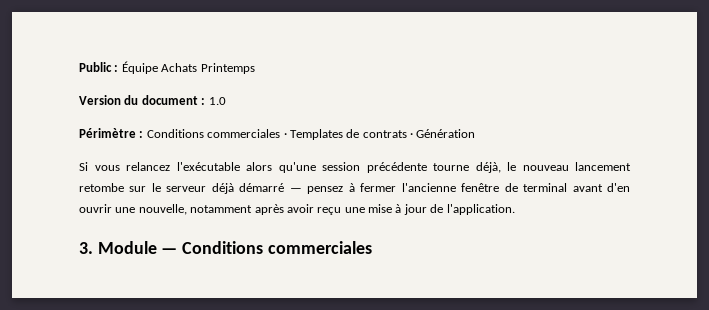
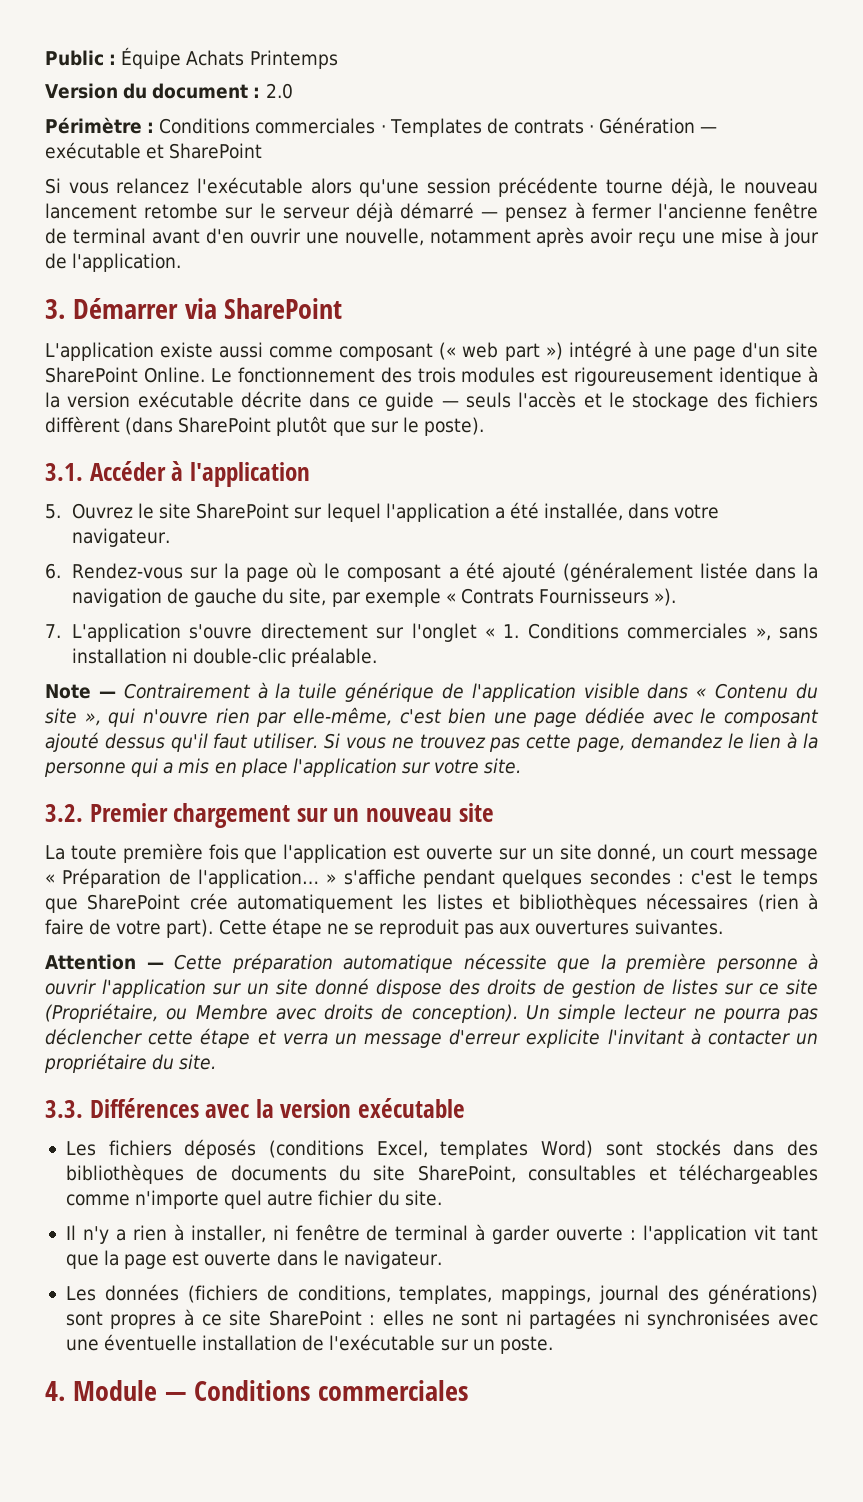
[208,97,226,105] 1.0 -> [265,83,293,99] 2.0
(476, 133) none -> [700,127,718,133] [45,142,263,159] — exécutable et SharePoint
(93, 248) none -> [73,298,343,319] [45,341,818,361] [45,366,818,386] [45,391,818,411] [45,416,484,436] [45,461,310,487] [45,502,720,522] [71,528,170,547] [45,562,818,582] [71,588,677,607] [45,623,818,642] [71,647,378,667] [45,682,818,702] [45,707,819,727] [45,732,818,752] [44,758,522,777] [45,803,494,828] [45,843,819,863] [45,868,819,888] [45,893,819,913] [45,918,723,938] [45,953,818,973] [45,978,818,998] [45,1003,818,1023] [45,1028,818,1048] [44,1053,217,1073] [45,1098,466,1118] [65,1139,818,1159] [65,1164,819,1184] [65,1190,442,1209] [65,1224,819,1244] [65,1250,442,1269] [65,1284,818,1304] [65,1309,818,1329] [65,1334,553,1354] [45,1381,66,1401] Démarrer via SharePoint // L'application existe aussi comme composant (« web part ») intégré à une page d'un site SharePoint Online. Le fonctionnement des trois modules est rigoureusement identique à la version exécutable décrite dans ce guide — seuls l'accès et le stockage des fichiers diffèrent (dans SharePoint plutôt que sur le poste). // 3.1. Accéder à l'application // 5. Ouvrez le site SharePoint sur lequel l'application a été installée, dans votre navigateur. // 6. Rendez-vous sur la page où le composant a été ajouté (généralement listée dans la navigation de gauche du site, par exemple « Contrats Fournisseurs »). // 7. L'application s'ouvre directement sur l'onglet « 1. Conditions commerciales », sans installation ni double-clic préalable. // Note — Contrairement à la tuile générique de l'application visible dans « Contenu du site », qui n'ouvre rien par elle-même, c'est bien une page dédiée avec le composant ajouté dessus qu'il faut utiliser. Si vous ne trouvez pas cette page, demandez le lien à la personne qui a mis en place l'application sur votre site. // 3.2. Premier chargement sur un nouveau site // La toute première fois que l'application est ouverte sur un site donné, un court message « Préparation de l'application… » s'affiche pendant quelques secondes : c'est le temps que SharePoint crée automatiquement les listes et bibliothèques nécessaires (rien à faire de votre part). Cette étape ne se reproduit pas aux ouvertures suivantes. // Attention — Cette préparation automatique nécessite que la première personne à ouvrir l'application sur un site donné dispose des droits de gestion de listes sur ce site (Propriétaire, ou Membre avec droits de conception). Un simple lecteur ne pourra pas déclencher cette étape et verra un message d'erreur explicite l'invitant à contacter un propriétaire du site. // 3.3. Différences avec la version exécutable // Les fichiers déposés (conditions Excel, templates Word) sont stockés dans des bibliothèques de documents du site SharePoint, consultables et téléchargeables comme n'importe quel autre fichier du site. // Il n'y a rien à installer, ni fenêtre de terminal à garder ouverte : l'application vit tant que la page est ouverte dans le navigateur. // Les données (fichiers de conditions, templates, mappings, journal des générations) sont propres à ce site SharePoint : elles ne sont ni partagées ni synchronisées avec une éventuelle installation de l'exécutable sur un poste. // 4.

